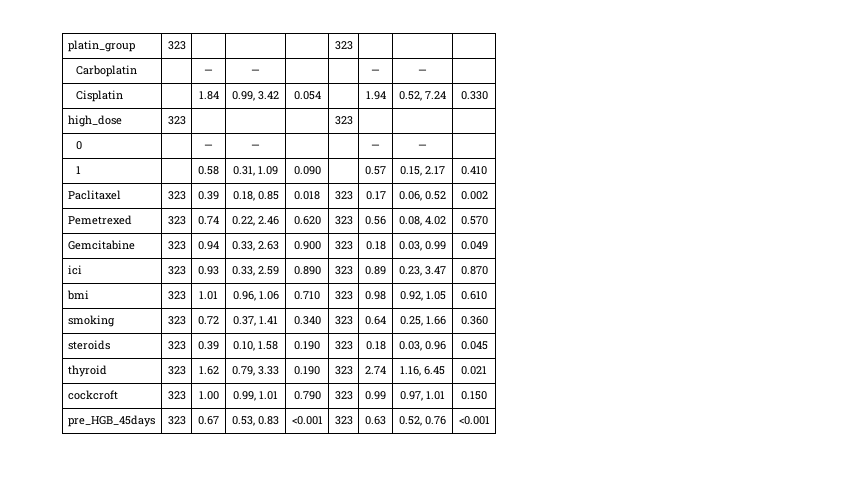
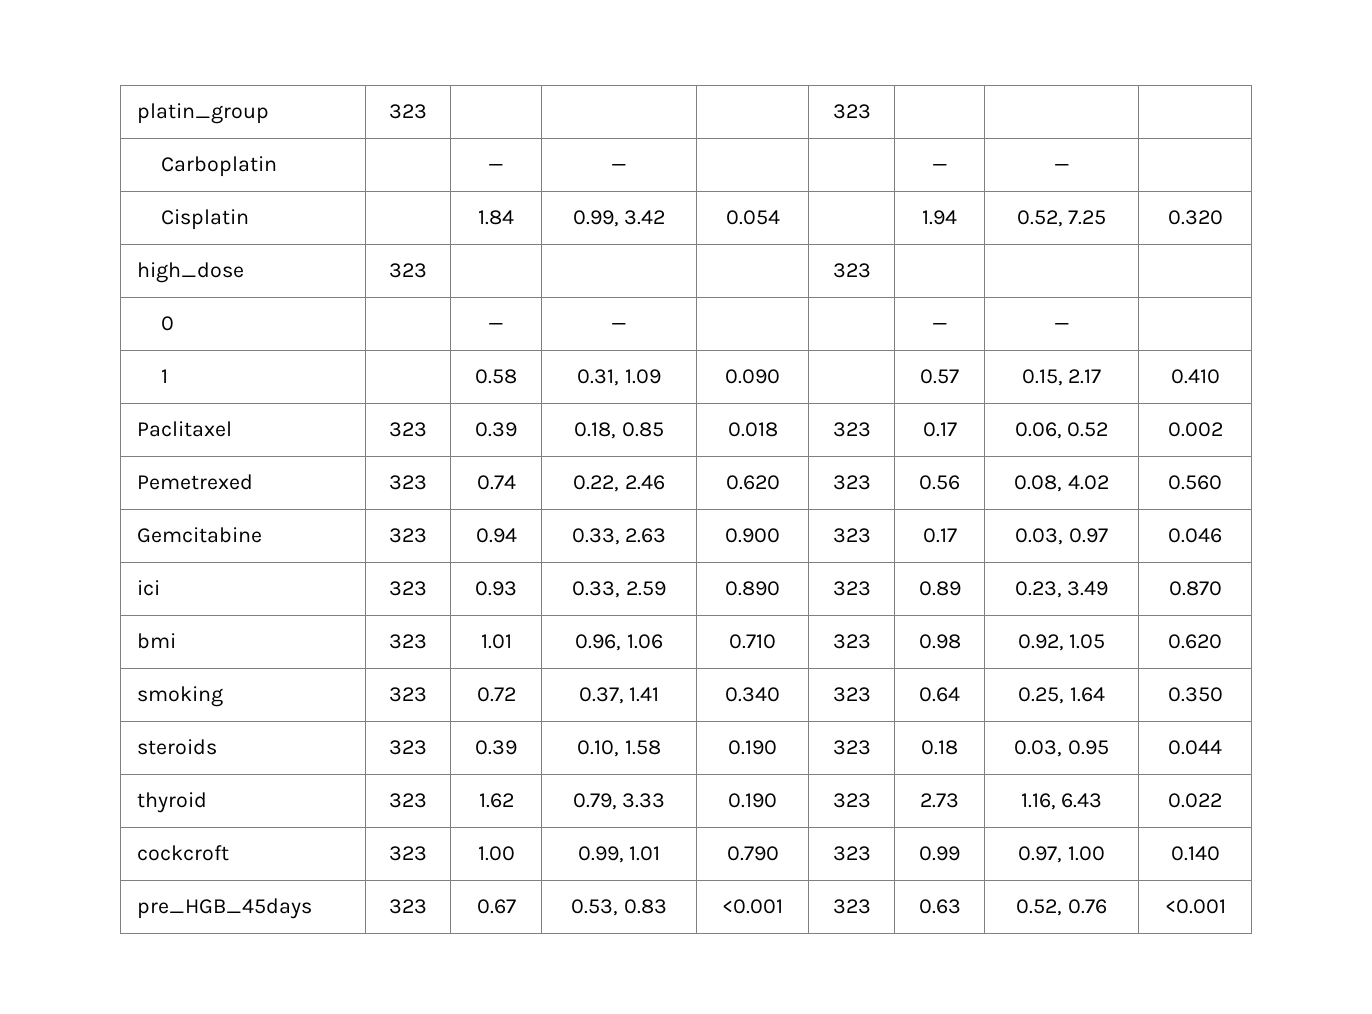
[425,91,446,99] [460,91,488,100] 7.24 | 0.330 -> [1068,210,1107,225] [1167,210,1223,225] 7.25 | 0.320
[460,216,488,225] 0.570 -> [1168,475,1222,490] 0.560
[365,241,386,250] [399,241,446,251] [460,241,488,250] 0.18 | 0.03, 0.99 | 0.049 -> [922,528,957,543] [1015,528,1108,545] [1168,528,1222,543] 0.17 | 0.03, 0.97 | 0.046
[425,266,446,275] 3.47 -> [1067,581,1109,596] 3.49
[461,291,487,300] 0.610 -> [1168,634,1222,649] 0.620
[425,316,446,325] [460,316,488,325] 1.66 | 0.360 -> [1069,687,1105,702] [1167,687,1223,702] 1.64 | 0.350
[425,341,446,350] [460,341,488,350] 0.96 | 0.045 -> [1067,740,1109,755] [1168,740,1222,755] 0.95 | 0.044
[365,366,386,374] 2.74 -> [920,793,959,808] 2.73
[424,366,445,375] [461,366,487,375] 6.45 | 0.021 -> [1061,793,1103,808] [1168,793,1222,808] 6.43 | 0.022
[426,391,445,400] [461,391,487,400] 1.01 | 0.150 -> [1067,846,1105,861] [1170,846,1220,861] 1.00 | 0.140

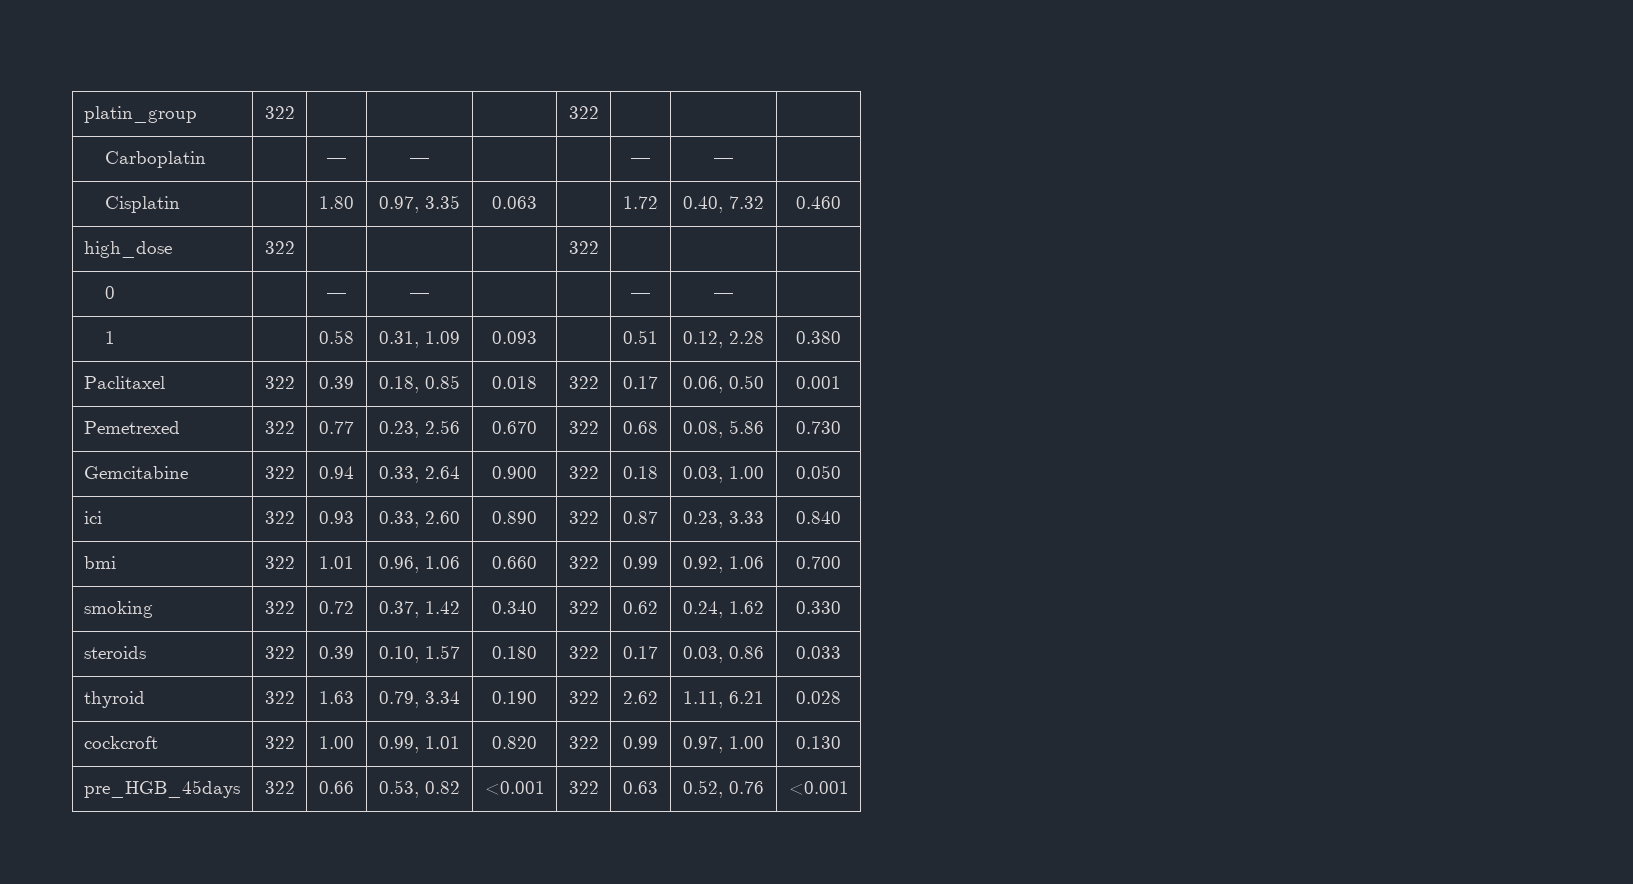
[389,104,427,119] [832,104,871,119] 323 | | | | 323 -> [264,106,295,119] [568,106,599,119] 322 | | | | 322
[478,210,514,225] [572,210,666,227] [725,210,780,225] [922,210,957,225] [1016,210,1107,227] [1167,210,1223,225] 1.84 | 0.99, 3.42 | 0.054 | | 1.94 | 0.52, 7.25 | 0.320 -> [319,196,354,209] [379,195,461,213] [492,196,537,209] [623,196,658,209] [683,196,764,213] [796,196,841,209] 1.80 | 0.97, 3.35 | 0.063 | | 1.72 | 0.40, 7.32 | 0.460
[389,263,427,278] [832,263,871,278] 323 | | | | 323 -> [264,241,295,254] [568,241,599,254] 322 | | | | 322
[725,369,780,384] [920,369,959,384] [1021,369,1102,386] [1170,369,1220,384] 0.090 | | 0.57 | 0.15, 2.17 | 0.410 -> [492,331,537,344] [623,330,658,344] [683,331,764,348] [796,331,841,344] 0.093 | | 0.51 | 0.12, 2.28 | 0.380
[389,422,427,437] 323 -> [264,376,295,389] 322
[832,422,871,437] 323 -> [568,376,599,389] 322
[1067,422,1109,437] [1167,422,1223,437] 0.52 | 0.002 -> [729,375,764,389] [796,376,841,389] 0.50 | 0.001
[389,475,427,490] [476,475,516,490] [573,475,665,492] [725,475,780,490] [832,475,871,490] [919,475,960,490] 323 | 0.74 | 0.22, 2.46 | 0.620 | 323 | 0.56 -> [264,421,295,434] [319,421,354,434] [379,420,461,438] [492,421,537,434] [568,421,599,434] [623,421,658,434] 322 | 0.77 | 0.23, 2.56 | 0.670 | 322 | 0.68
[1067,475,1109,490] [1168,475,1222,490] 4.02 | 0.560 -> [729,420,764,434] [796,421,841,434] 5.86 | 0.730
[389,528,427,543] 323 -> [264,466,295,479] 322
[625,528,667,543] 2.63 -> [425,466,461,479] 2.64
[832,528,871,543] [922,528,957,543] [1015,528,1108,545] [1168,528,1222,543] 323 | 0.17 | 0.03, 0.97 | 0.046 -> [568,466,599,479] [623,466,658,479] [683,466,764,483] [796,465,841,479] 322 | 0.18 | 0.03, 1.00 | 0.050
[389,581,427,596] 323 -> [264,511,295,524] 322
[625,581,666,596] 2.59 -> [425,511,461,524] 2.60
[832,581,871,596] [918,581,961,596] [1014,581,1109,598] [1168,581,1222,596] 323 | 0.89 | 0.23, 3.49 | 0.870 -> [568,511,599,524] [623,511,658,524] [683,511,764,528] [796,511,841,524] 322 | 0.87 | 0.23, 3.33 | 0.840
[389,634,427,649] 323 -> [264,556,295,569] 322
[729,634,776,649] [832,634,871,649] [918,634,961,649] 0.710 | 323 | 0.98 -> [492,556,537,569] [568,556,599,569] [623,556,658,569] 0.660 | 322 | 0.99
[1069,634,1106,649] [1168,634,1222,649] 1.05 | 0.620 -> [729,556,764,569] [796,556,841,569] 1.06 | 0.700
[389,687,427,702] 323 -> [264,601,295,614] 322
[629,687,660,702] 1.41 -> [425,601,461,614] 1.42
[832,687,871,702] [919,687,960,702] [1018,687,1105,704] [1167,687,1223,702] 323 | 0.64 | 0.25, 1.64 | 0.350 -> [568,601,599,614] [623,601,658,614] [683,601,764,618] [796,601,841,614] 322 | 0.62 | 0.24, 1.62 | 0.330
[389,740,427,755] 323 -> [264,646,295,659] 322
[624,740,661,755] [728,740,777,755] [832,740,871,755] [921,740,958,755] [1014,740,1109,757] [1168,740,1222,755] [137,792,208,813] [389,793,427,808] [478,793,514,808] [572,793,666,810] [728,793,777,808] [832,793,871,808] [920,793,959,808] [1020,793,1103,810] [1168,793,1222,808] 1.58 | 0.190 | 323 | 0.18 | 0.03, 0.95 | 0.044 // thyroid | 323 | 1.62 | 0.79, 3.33 | 0.190 | 323 | 2.73 | 1.16, 6.43 | 0.022 -> [425,645,461,659] [492,646,537,659] [568,646,599,659] [623,646,658,659] [683,646,764,663] [796,646,841,659] [83,691,145,708] [264,691,295,704] [319,691,354,704] [379,691,461,708] [492,691,537,704] [568,691,599,704] [623,691,658,704] [683,691,764,708] [796,691,841,704] 1.57 | 0.180 | 322 | 0.17 | 0.03, 0.86 | 0.033 // thyroid | 322 | 1.63 | 0.79, 3.34 | 0.190 | 322 | 2.62 | 1.11, 6.21 | 0.028
[389,846,427,861] 323 -> [264,736,295,749] 322
[726,846,779,861] [832,846,871,861] 0.790 | 323 -> [492,736,537,749] [568,736,599,749] 0.820 | 322
[1170,846,1220,861] 0.140 -> [796,736,841,749] 0.130
[389,899,427,914] [476,899,516,914] 323 | 0.67 -> [264,781,295,794] [319,781,354,794] 322 | 0.66
[623,899,667,914] 0.83 -> [425,781,461,794] 0.82
[832,899,871,914] 323 -> [568,781,599,794] 322

